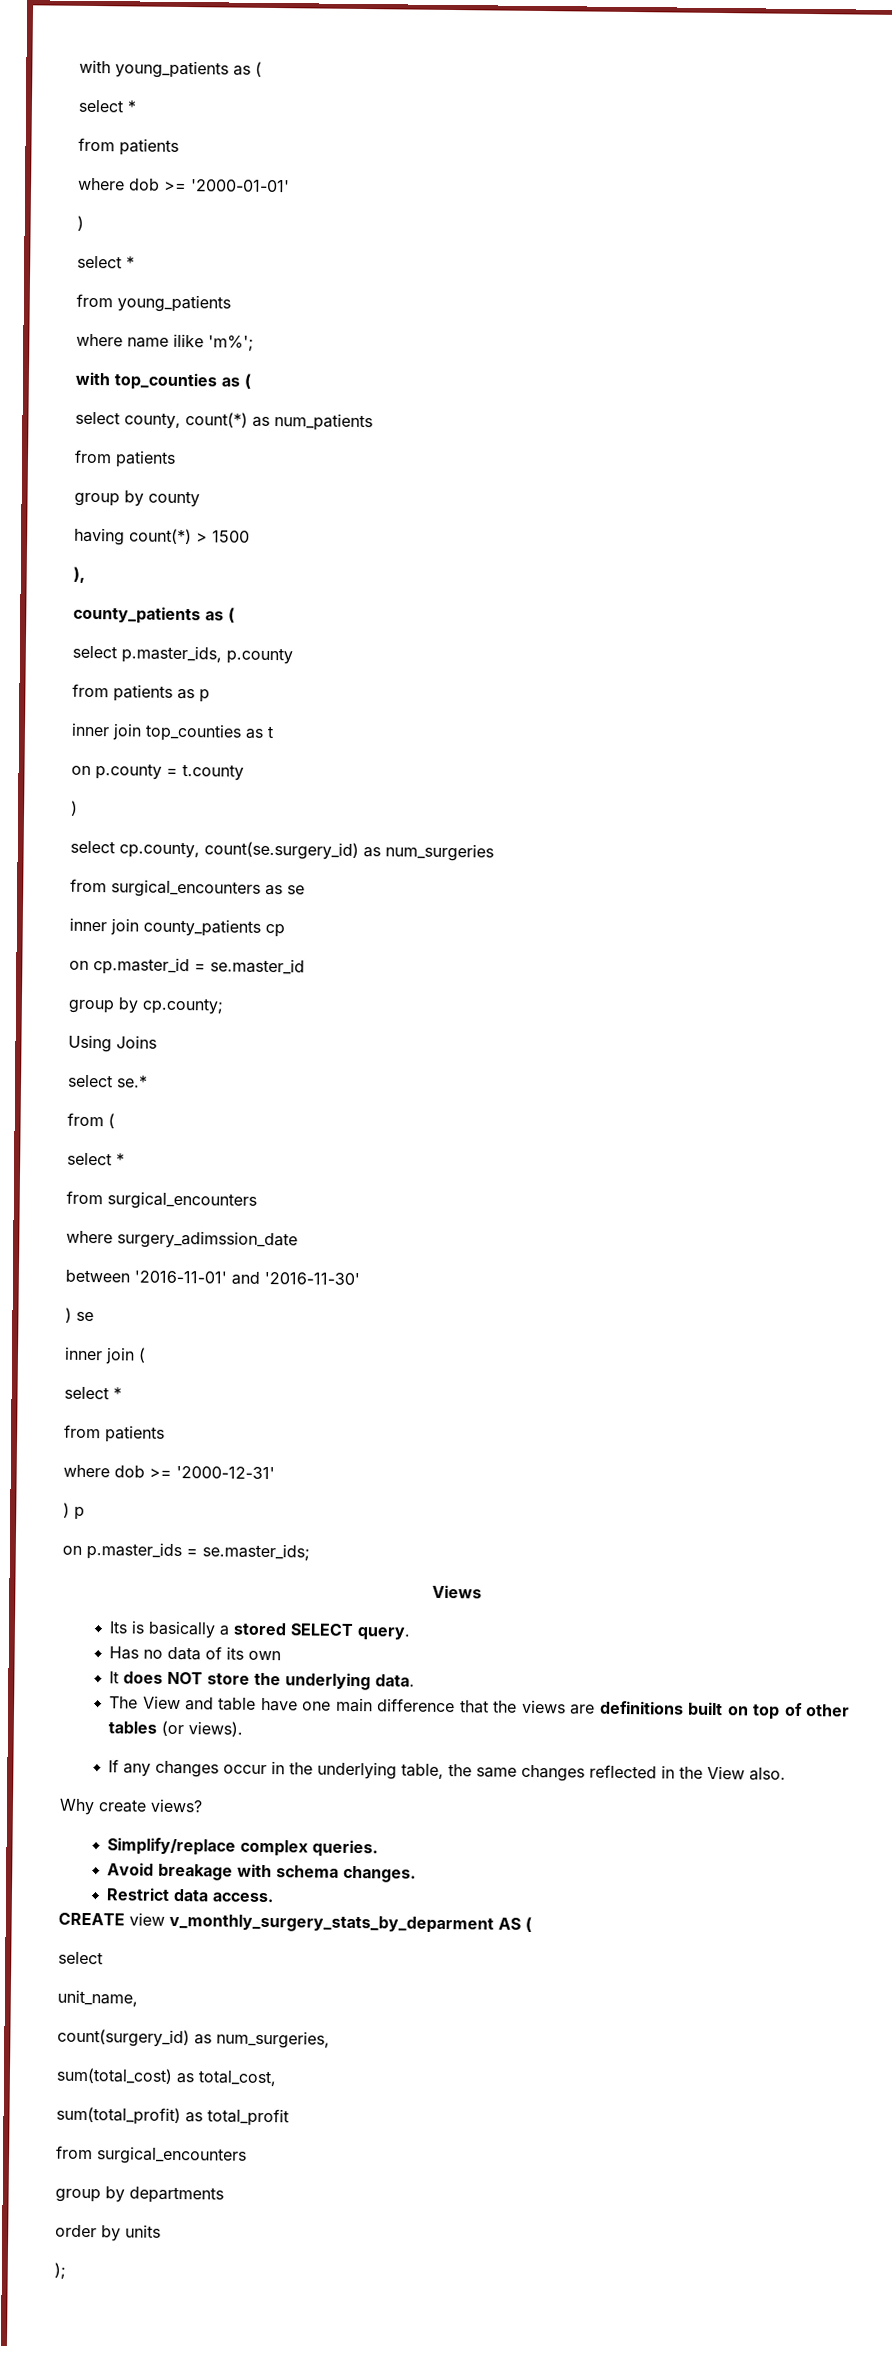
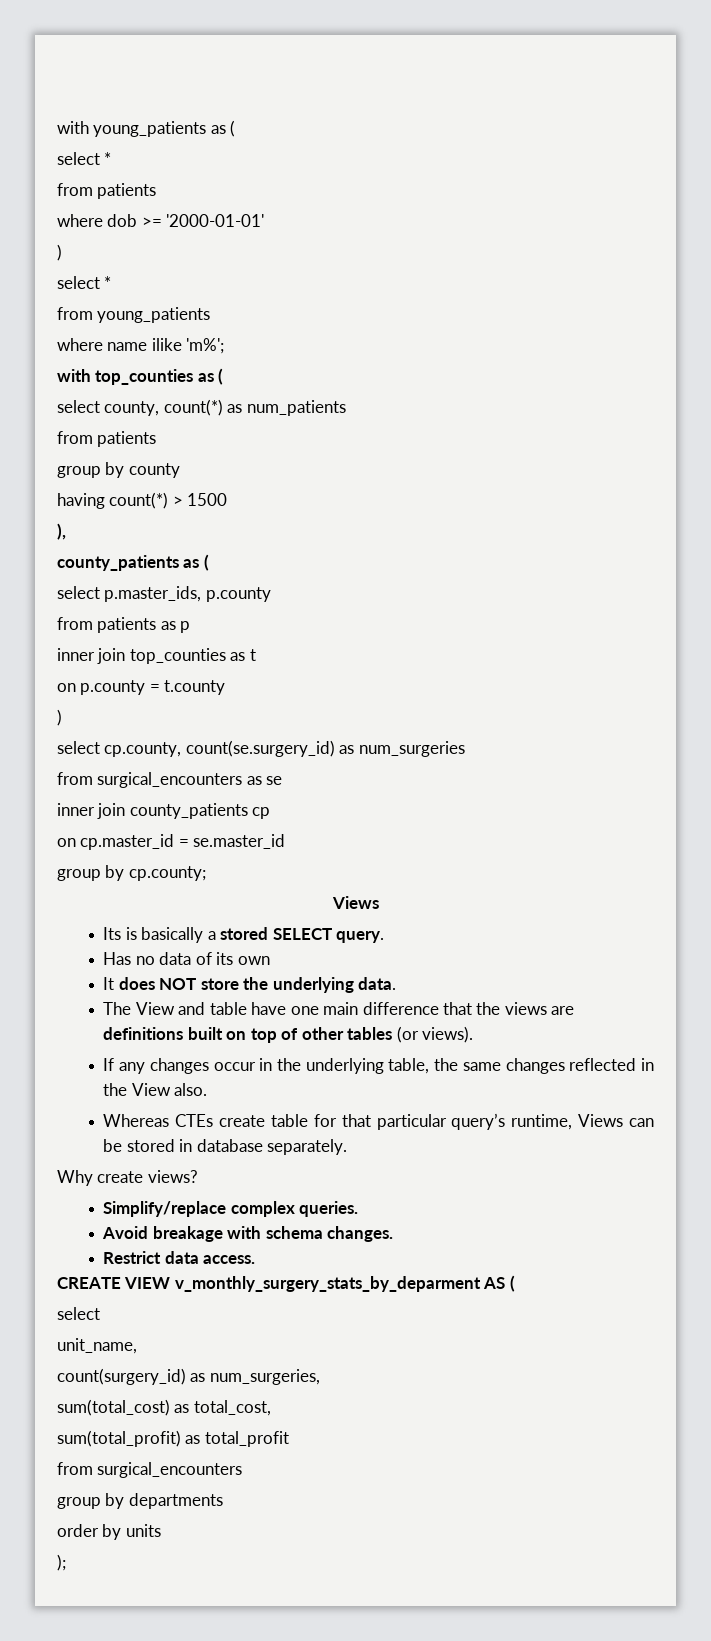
[68,1034,157,1053] [67,1074,148,1088] [67,1112,115,1129] [67,1152,125,1166] [66,1190,257,1210] [66,1230,298,1250] [65,1269,360,1286] [65,1307,94,1323] [64,1346,146,1365] [64,1386,122,1400] [64,1424,165,1443] [63,1464,275,1480] [63,1502,85,1520] [62,1542,310,1561] // Using Joins // select se.* // from ( // select * // from surgical_encounters // where surgery_adimssion_date // between '2016-11-01' and '2016-11-30' // ) se // inner join ( // select * // from patients // where dob >= '2000-12-31' // ) p // on p.master_ids = se.master_ids; -> (206, 873) none
(787, 1774) none -> [103,1113,655,1130] [103,1139,348,1155] // Whereas CTEs create table for that particular query’s runtime, Views can be stored in database separately.
[129,1912,165,1926] view -> [124,1277,171,1289] VIEW

